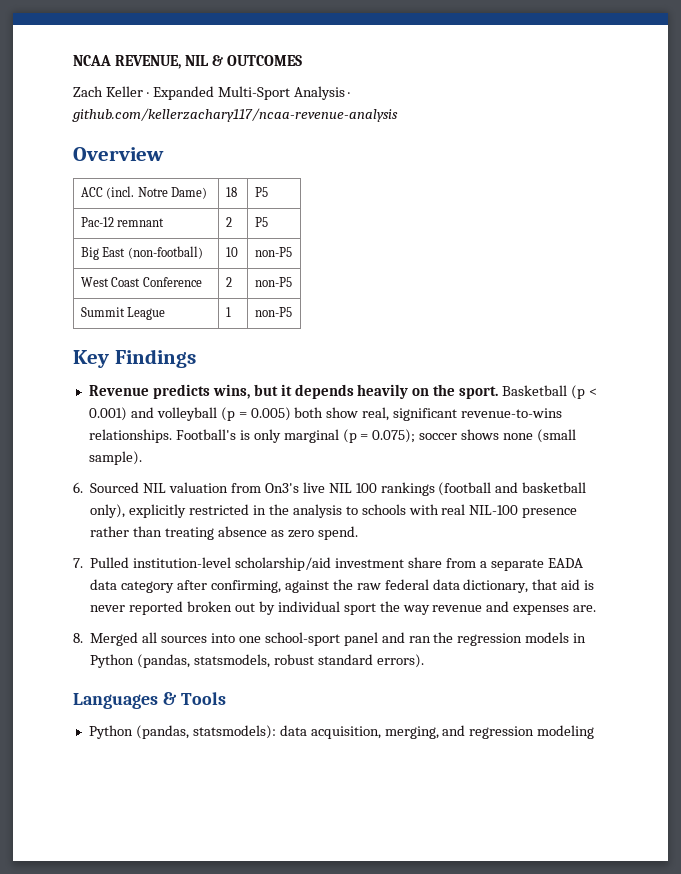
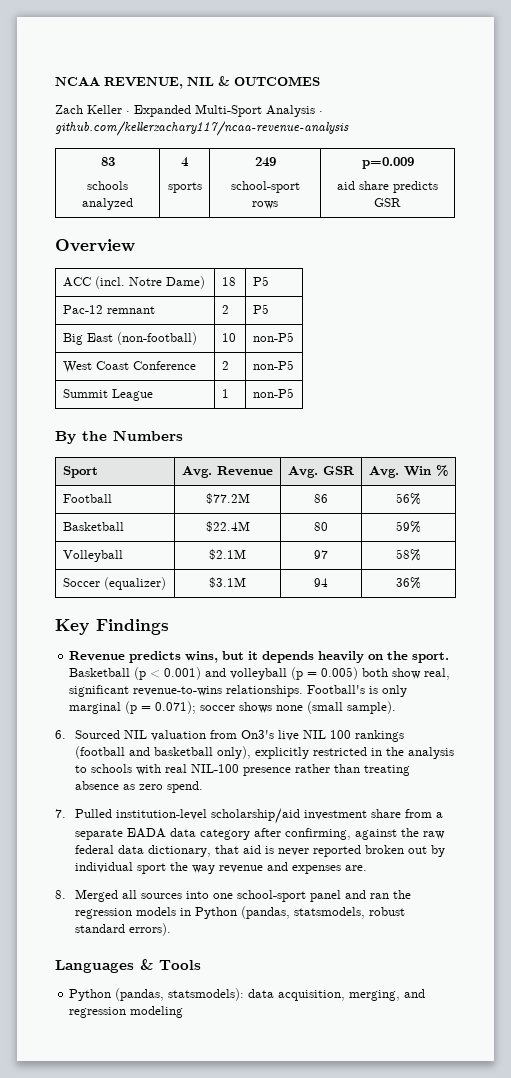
(398, 115) none -> [100,157,115,166] [87,181,128,190] [82,198,133,210] [181,157,189,167] [167,182,202,193] [254,157,276,167] [230,181,300,193] [252,201,278,209] [361,157,414,169] [337,181,438,193] [374,198,401,207] // 83 // schools analyzed | 4 // sports | 249 // school-sport rows | p=0.009 // aid share predicts GSR
(292, 312) none -> [55,430,183,444] [62,466,98,478] [182,466,273,478] [288,466,355,478] [369,465,448,478] [62,494,112,503] [205,493,250,504] [314,494,328,503] [396,493,421,505] [62,522,124,531] [205,521,250,532] [314,522,328,531] [396,521,421,533] [62,550,123,562] [209,549,247,560] [314,550,328,559] [396,549,421,561] [62,577,166,590] [209,577,247,588] [314,578,328,587] [396,577,421,589] // By the Numbers // Sport | Avg. Revenue | Avg. GSR | Avg. Win % // Football | $77.2M | 86 | 56% // Basketball | $22.4M | 80 | 59% // Volleyball | $2.1M | 97 | 58% // Soccer (equalizer) | $3.1M | 94 | 36%
[372,429,416,443] 0.075); -> [155,701,197,714] 0.071);

